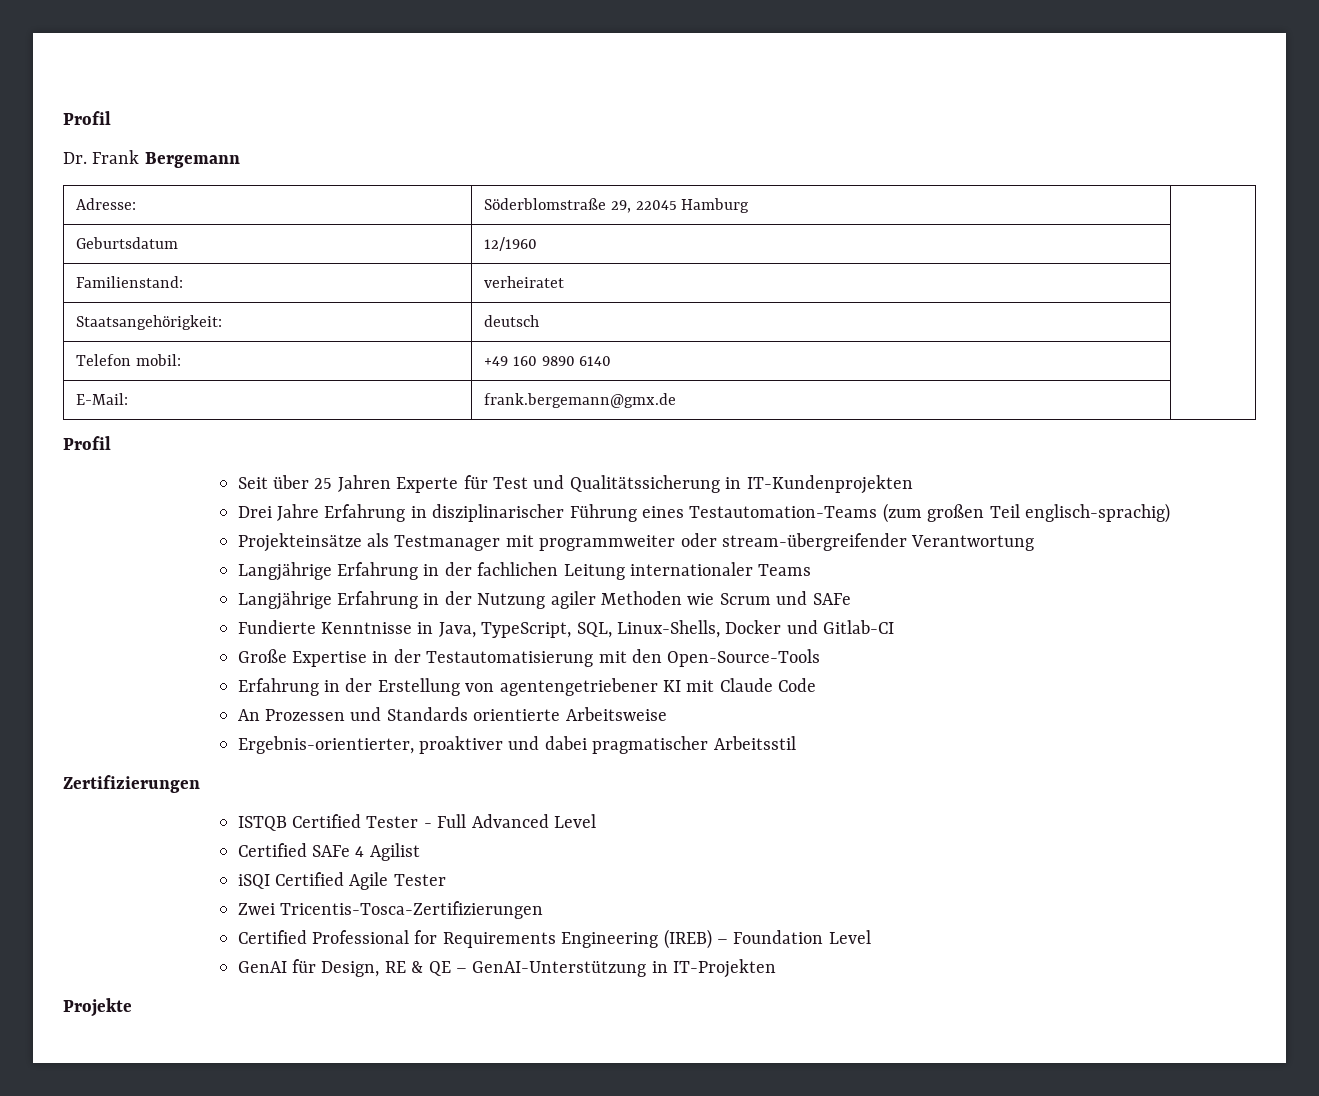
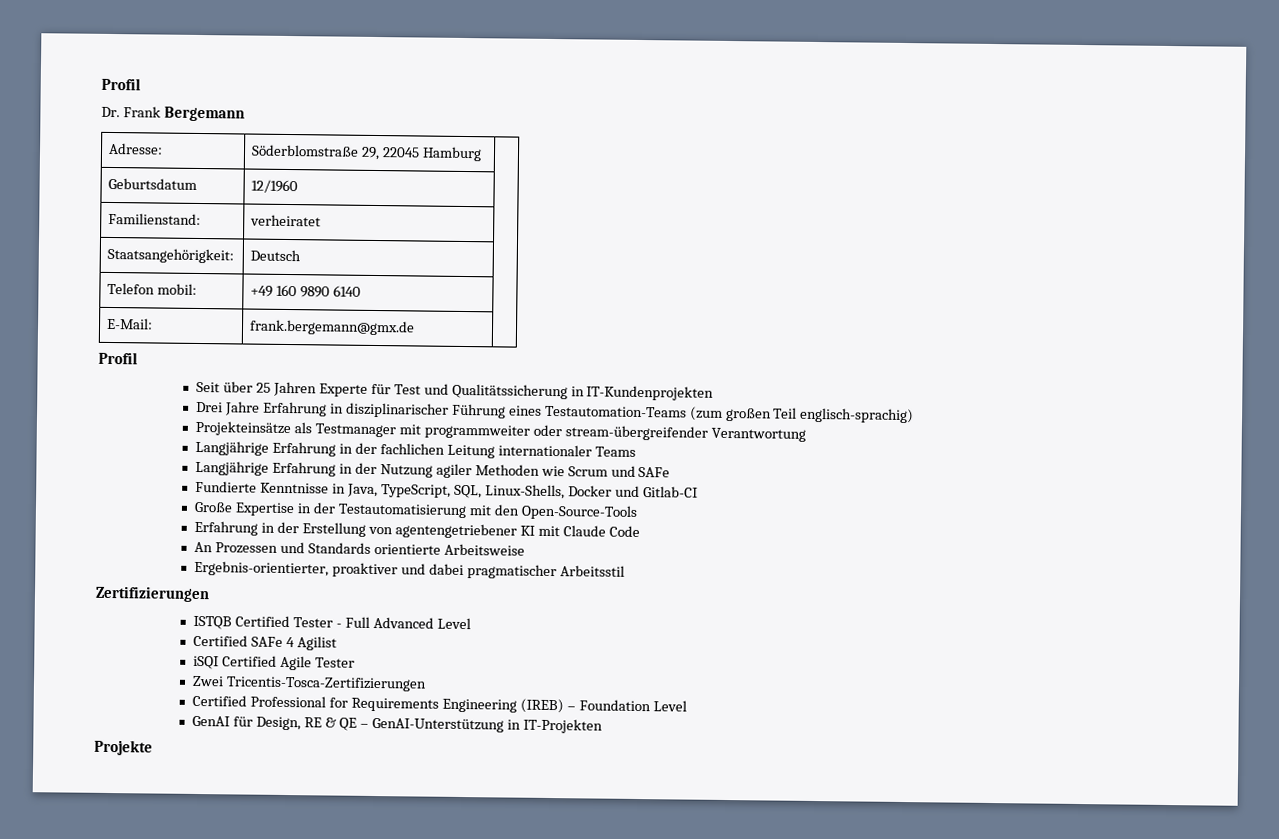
[483,315,539,327] deutsch -> [250,249,302,262] Deutsch

